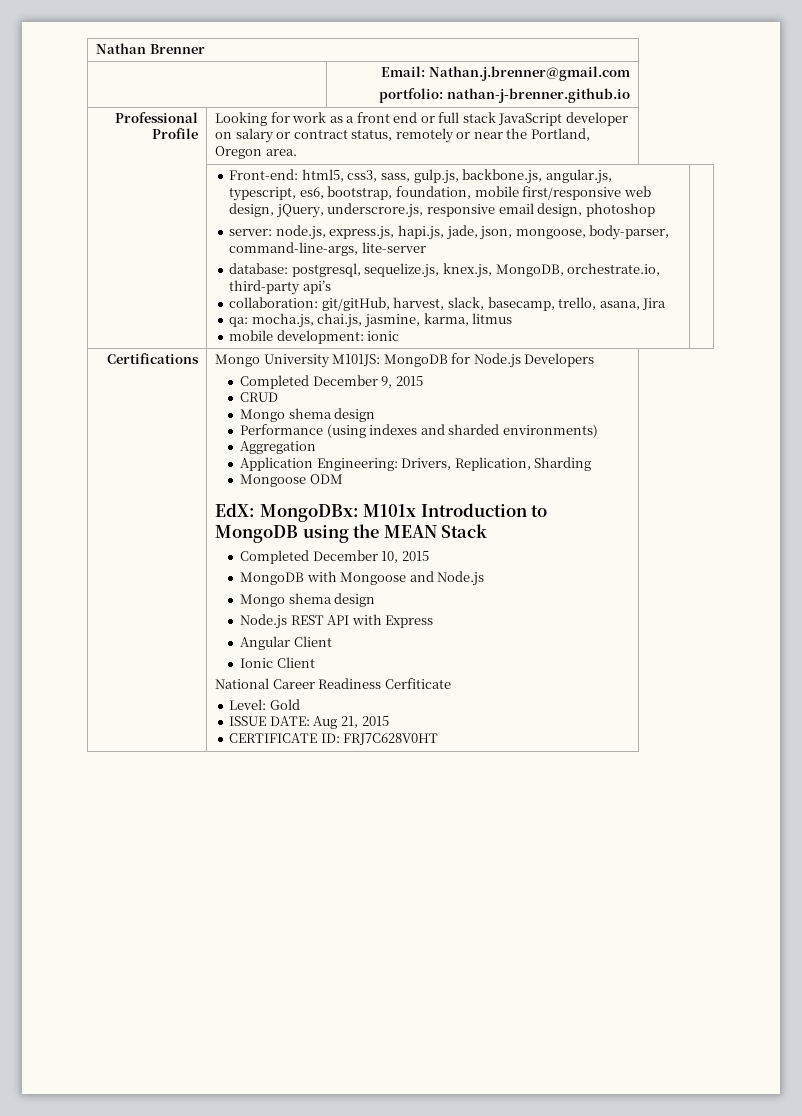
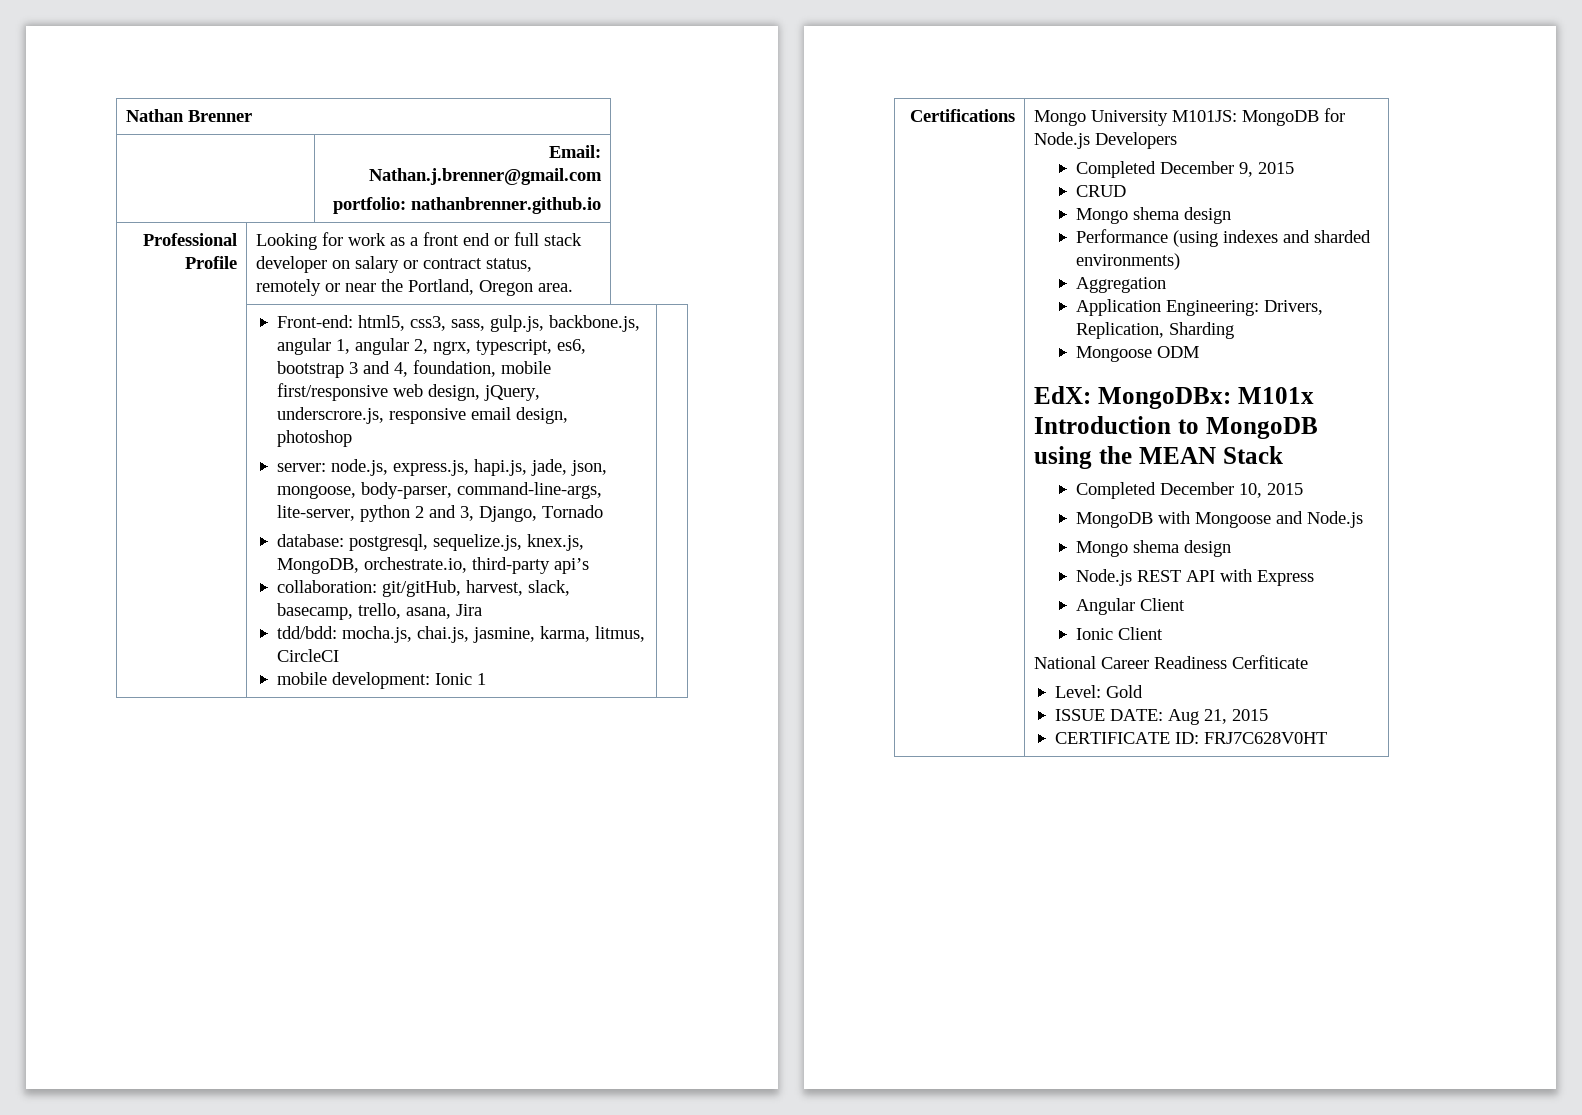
[446,88,630,103] nathan-j-brenner.github.io -> [410,197,601,214] nathanbrenner.github.io
[498,113,563,126] JavaScript -> (583, 239) none
[545,169,612,184] [229,186,393,201] angular.js, typescript, es6, bootstrap, -> [276,338,586,355] [276,361,408,378] angular 1, angular 2, ngrx, typescript, es6, bootstrap 3 and 4,
[361,242,426,253] lite-server -> [276,505,603,522] lite-server, python 2 and 3, Django, Tornado
[229,317,249,327] qa: -> [276,626,337,639] tdd/bdd:
[472,313,513,324] litmus -> [594,626,645,642] [276,649,339,662] litmus, CircleCI
[367,331,400,341] ionic -> [434,673,486,685] Ionic 1

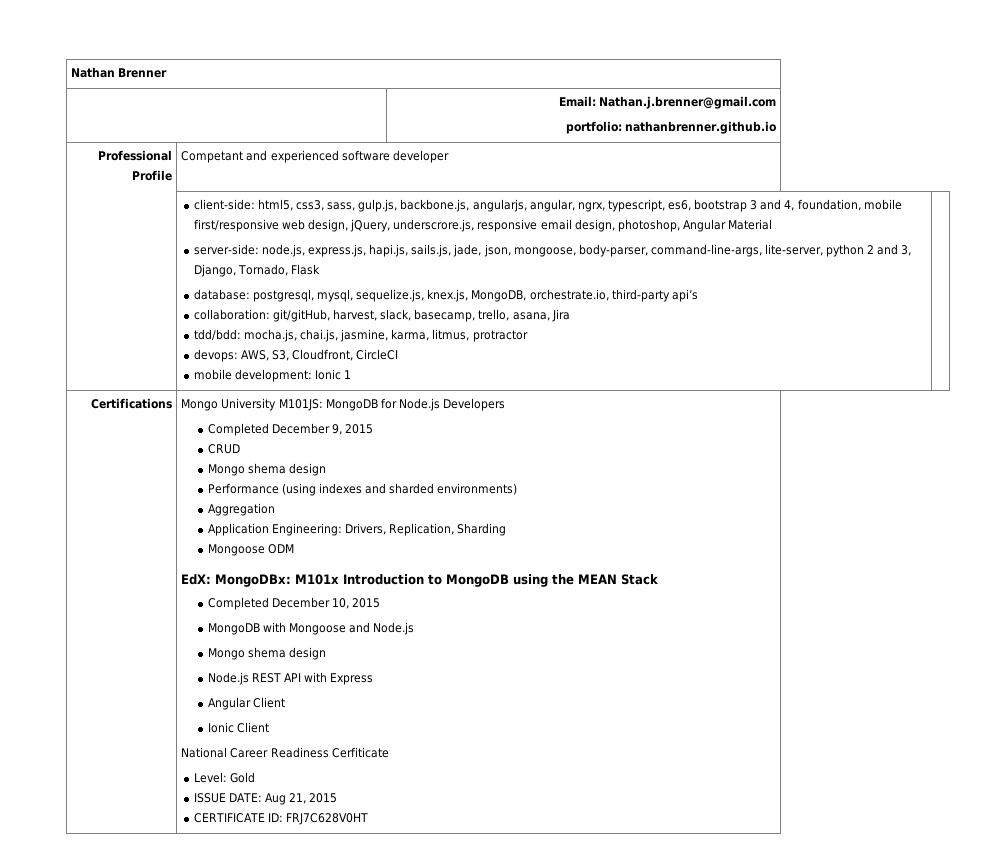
[256,232,583,250] [256,256,533,273] [256,279,574,296] [276,315,353,328] Looking for work as a front end or full stack developer on salary or contract status, remotely or near the Portland, Oregon area. // | Front-end: -> [181,150,449,163] [193,199,255,210] Competant and experienced software developer // | client-side:
[276,338,428,355] angular 1, angular 2, -> [472,199,575,212] angularjs, angular,
[276,430,352,447] [276,463,326,472] photoshop // server: -> [617,219,773,232] [193,244,259,255] photoshop, Angular Material // server-side:
(527, 467) none -> [411,244,452,257] sails.js,
[541,505,603,518] Tornado -> [238,264,321,276] Tornado, Flask
(428, 542) none -> [317,289,354,302] mysql,
(645, 634) none -> [472,330,528,342] [193,349,354,362] protractor // devops: AWS, S3, Cloudfront,

